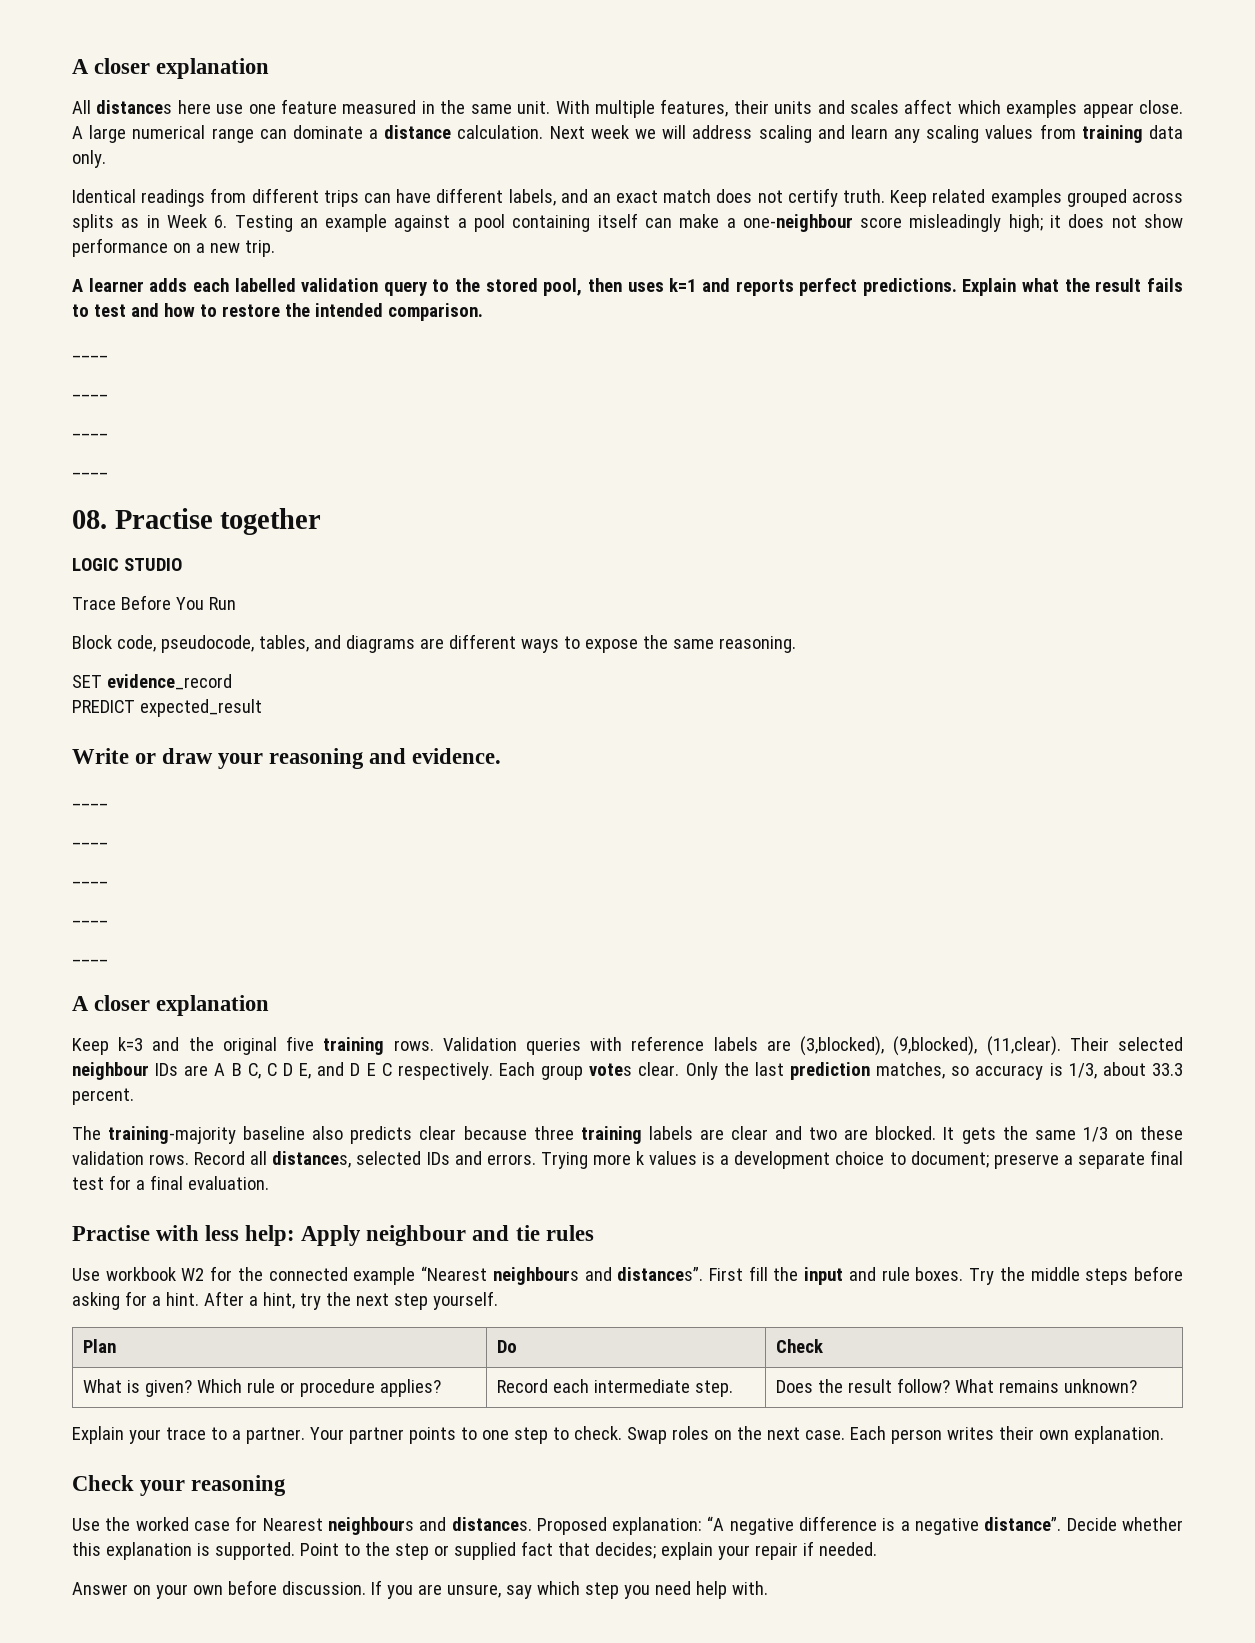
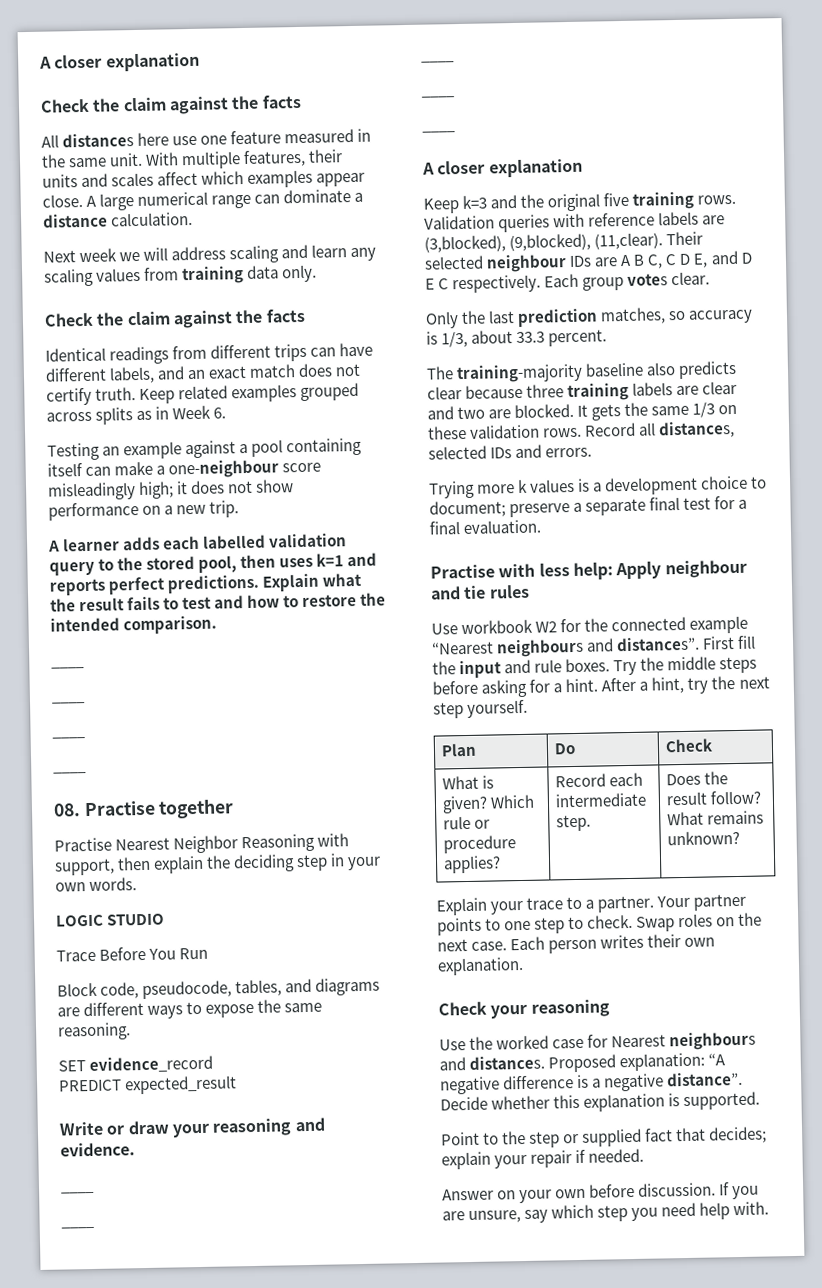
[72,58,270,79] A closer explanation -> [39,52,200,72] [40,94,302,115] A closer explanation // Check the claim against the facts
(544, 132) none -> (194, 219) //
(106, 159) none -> [44,308,306,329] // Check the claim against the facts
(228, 221) none -> (227, 413) //
(322, 521) none -> [54,833,350,854] [54,853,382,876] [55,877,138,892] // Practise Nearest Neighbor Reasoning with support, then explain the deciding step in your own words.
(680, 1069) none -> (711, 278) //
(536, 1159) none -> (593, 452) //
(295, 1551) none -> (761, 1101) //

